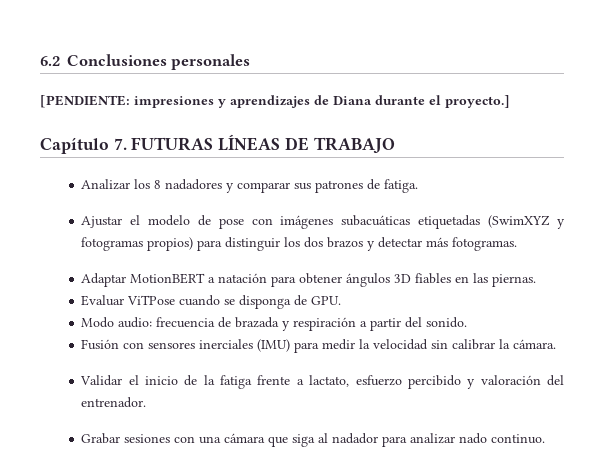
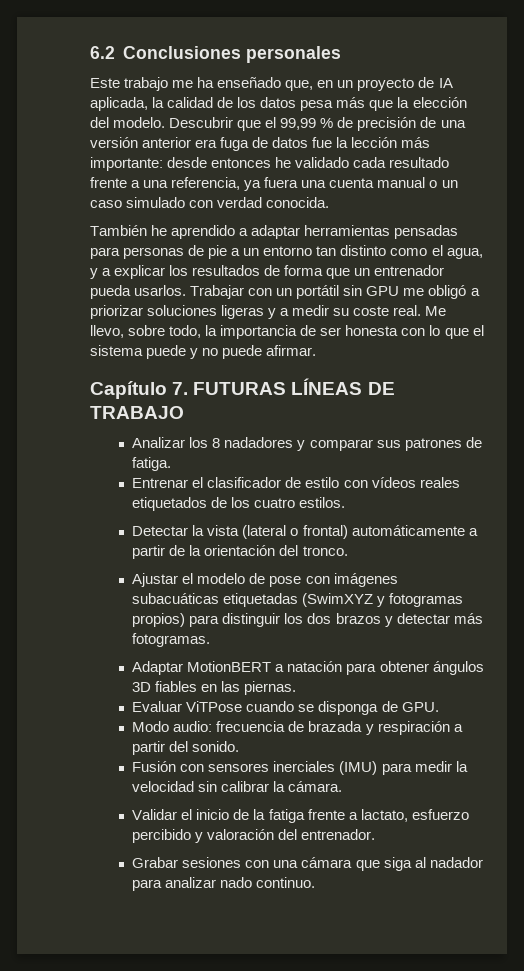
[40,95,510,108] [PENDIENTE: impresiones y aprendizajes de Diana durante el proyecto.] -> [90,77,453,91] [90,97,467,111] [90,117,466,131] [90,137,431,151] [90,157,450,171] [90,177,458,191] [90,197,330,208] [90,225,459,239] [90,245,483,259] [90,265,445,279] [90,285,480,299] [90,305,447,319] [90,325,484,339] [90,345,317,359] Este trabajo me ha enseñado que, en un proyecto de IA aplicada, la calidad de los datos pesa más que la elección del modelo. Descubrir que el 99,99 % de precisión de una versión anterior era fuga de datos fue la lección más importante: desde entonces he validado cada resultado frente a una referencia, ya fuera una cuenta manual o un caso simulado con verdad conocida. // También he aprendido a adaptar herramientas pensadas para personas de pie a un entorno tan distinto como el agua, y a explicar los resultados de forma que un entrenador pueda usarlos. Trabajar con un portátil sin GPU me obligó a priorizar soluciones ligeras y a medir su coste real. Me llevo, sobre todo, la importancia de ser honesta con lo que el sistema puede y no puede afirmar.
(419, 186) none -> [132,477,460,488] [132,497,346,511] [132,525,478,539] [132,545,348,559] // Entrenar el clasificador de estilo con vídeos reales etiquetados de los cuatro estilos. // Detectar la vista (lateral o frontal) automáticamente a partir de la orientación del tronco.

